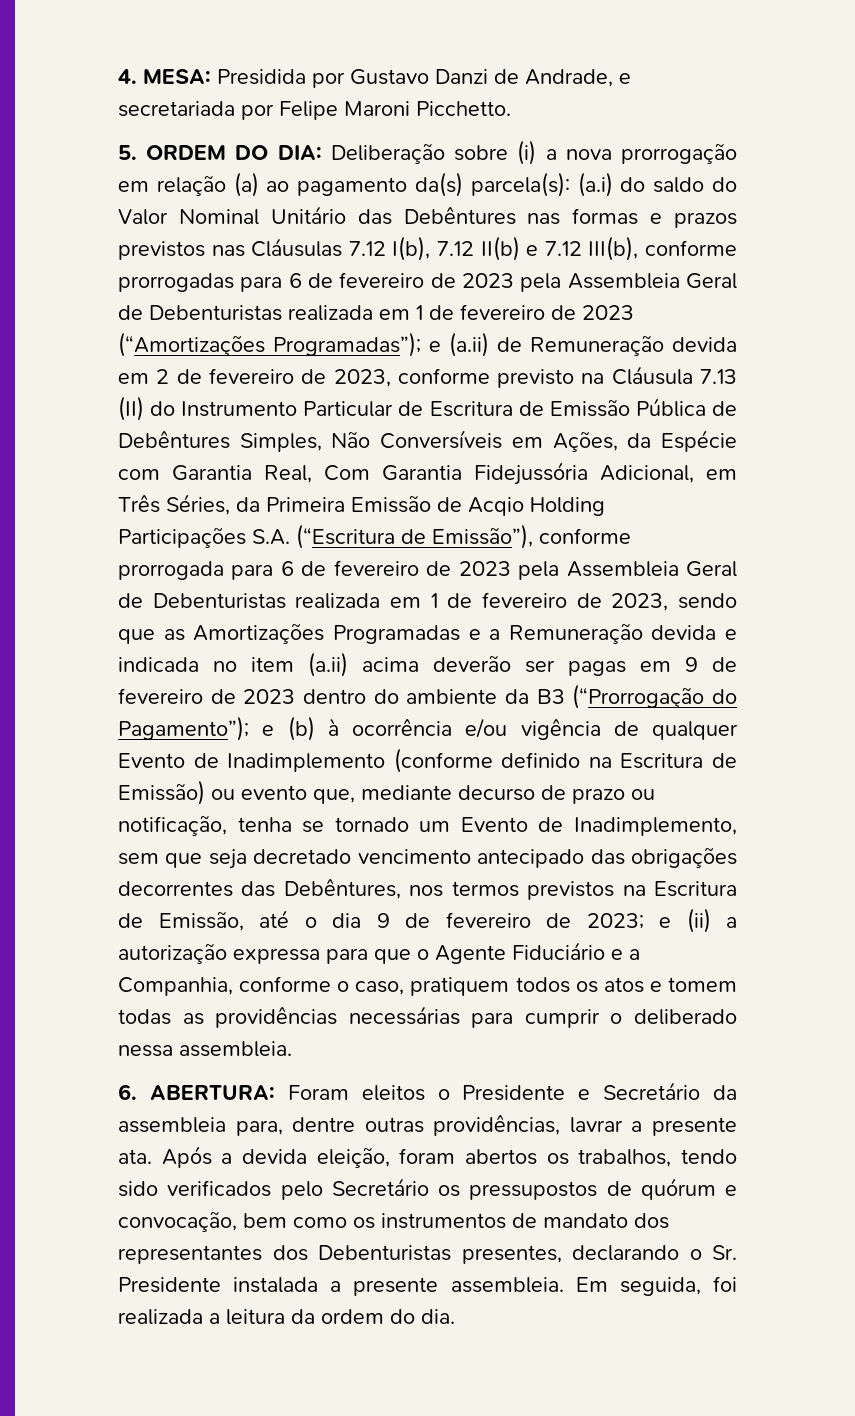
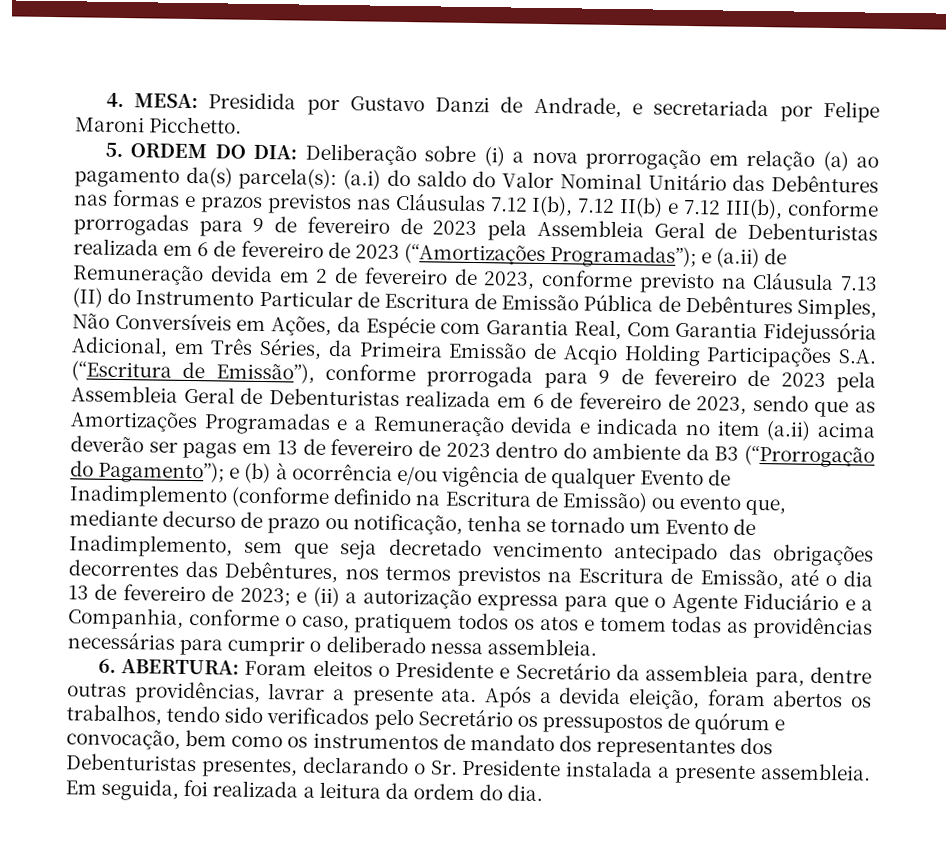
[288,273,302,288] 6 -> [252,217,265,233] 9
[416,305,423,320] 1 -> [197,242,210,257] 6
[280,561,294,576] 6 -> [598,369,611,384] 9
[430,593,438,608] 1 -> [532,393,545,409] 6
[685,657,698,672] 9 -> [276,440,298,455] 13
[376,913,390,928] 9 -> [68,585,89,600] 13

